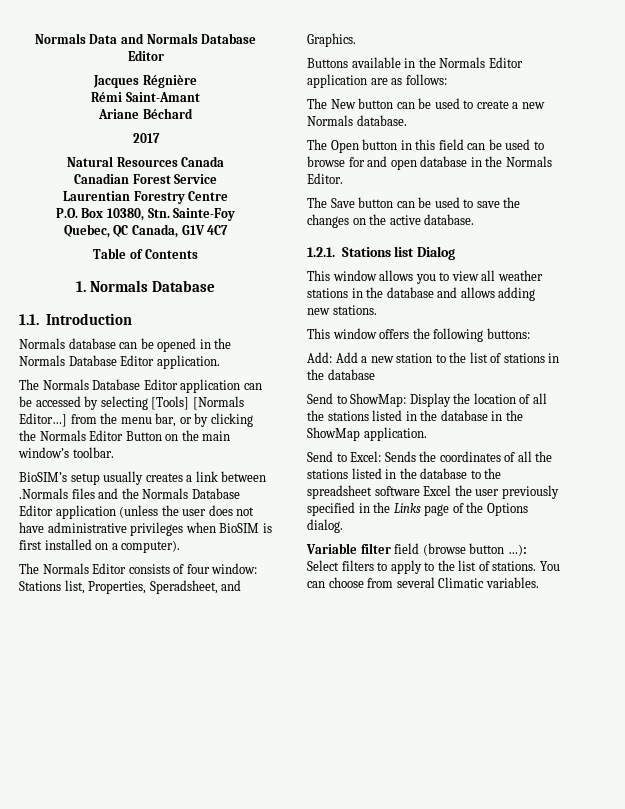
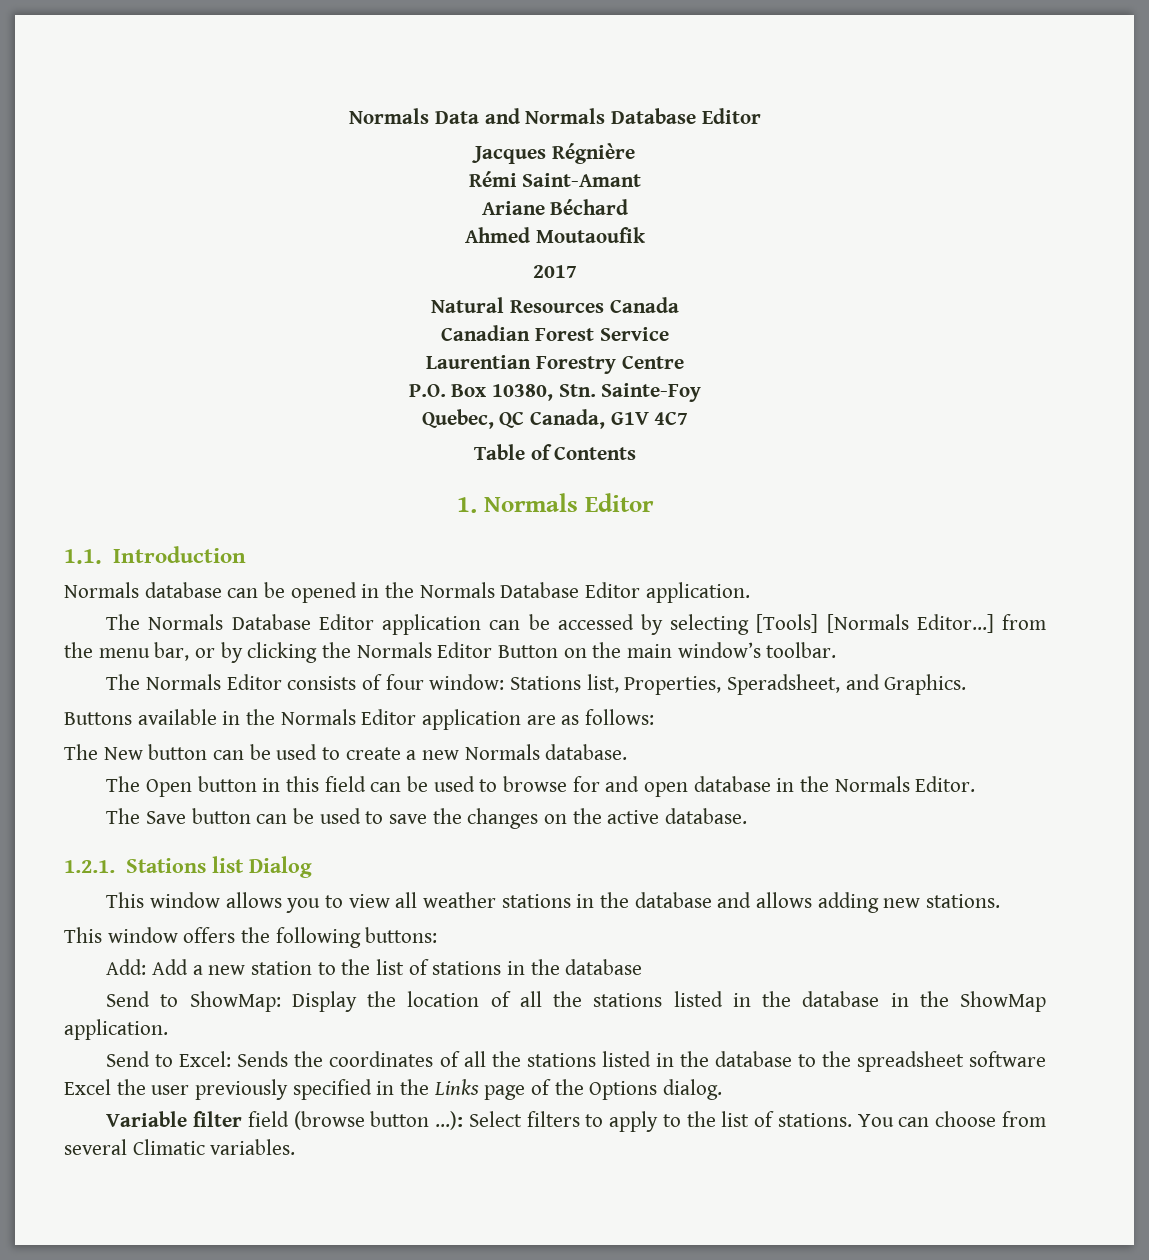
(193, 113) none -> [465,227,646,243] // Ahmed Moutaoufik
[152,280,216,292] Database -> [584,493,654,512] Editor
[19,471,267,485] [19,488,240,499] [19,505,255,519] [19,522,272,536] [19,539,181,553] // BioSIM’s setup usually creates a link between .Normals files and the Normals Database Editor application (unless the user does not have administrative privileges when BioSIM is first installed on a computer). -> (837, 650) none

